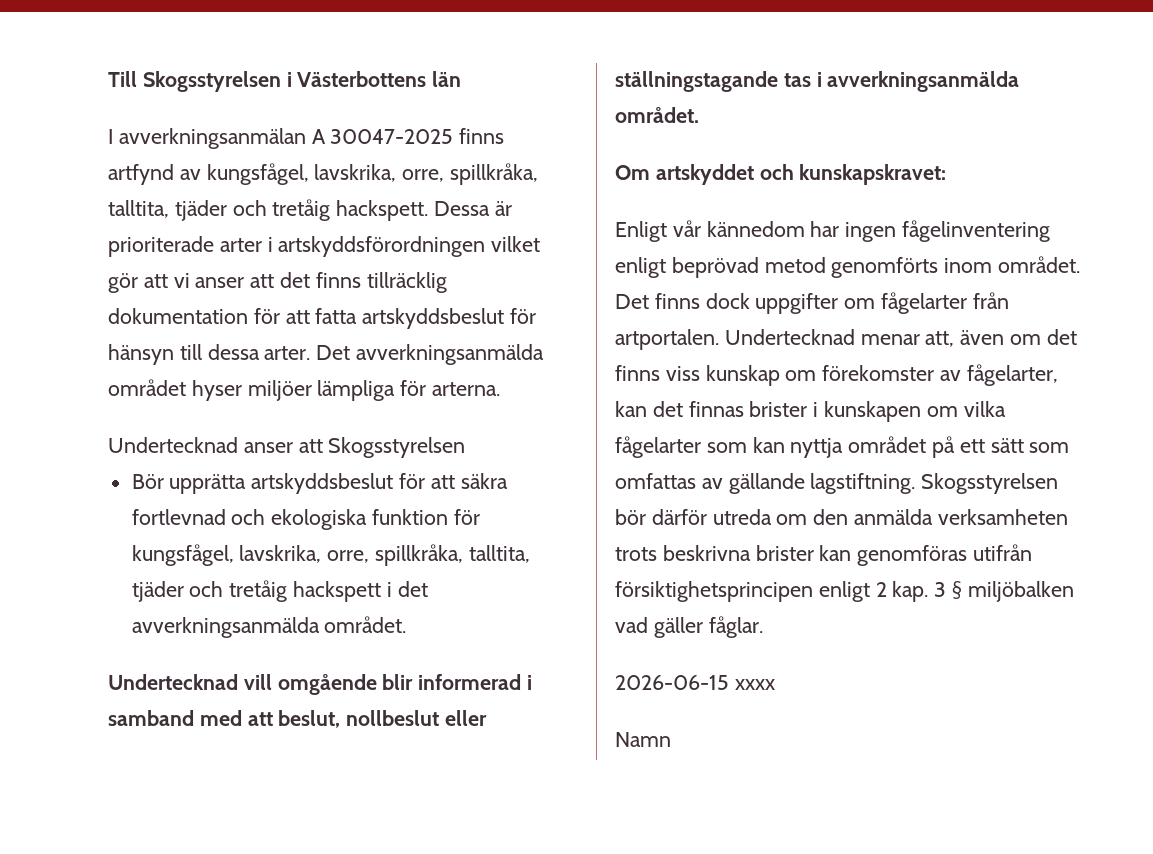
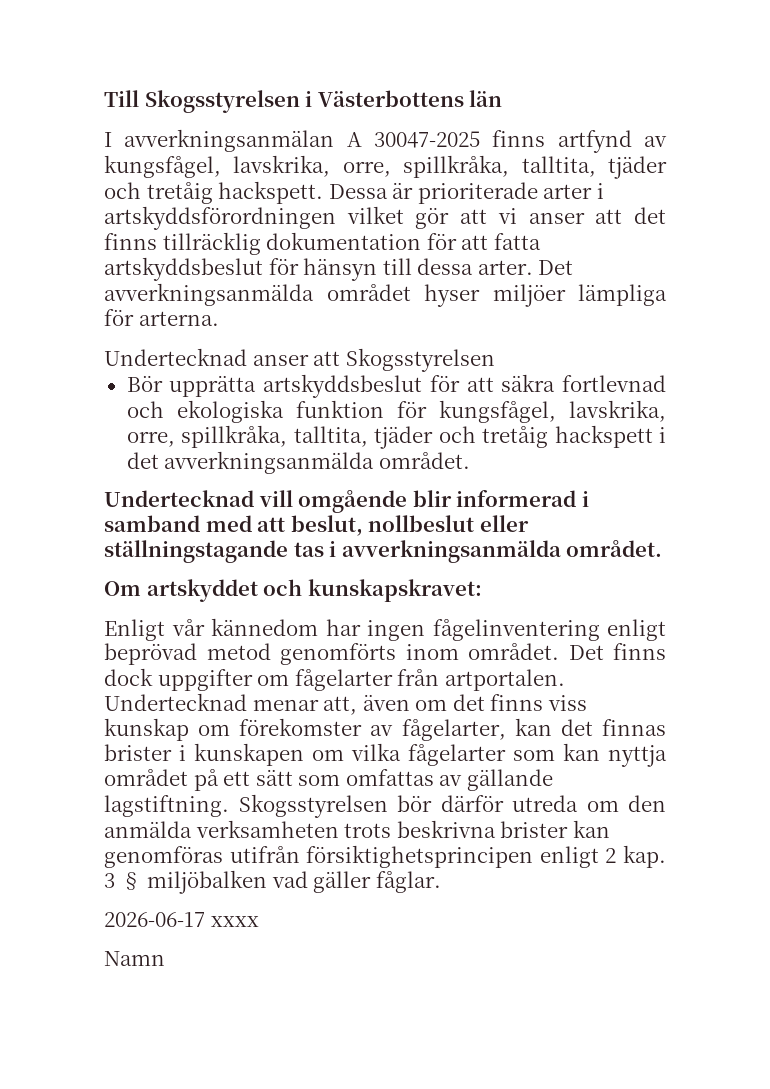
[615,675,729,690] 2026-06-15 -> [104,912,205,927] 2026-06-17

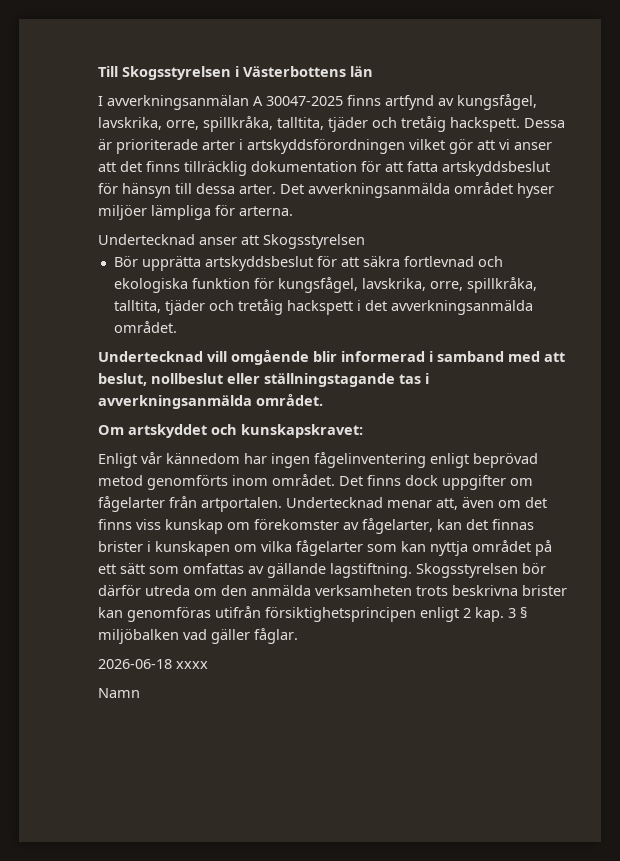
[104,912,205,927] 2026-06-17 -> [98,659,172,669] 2026-06-18

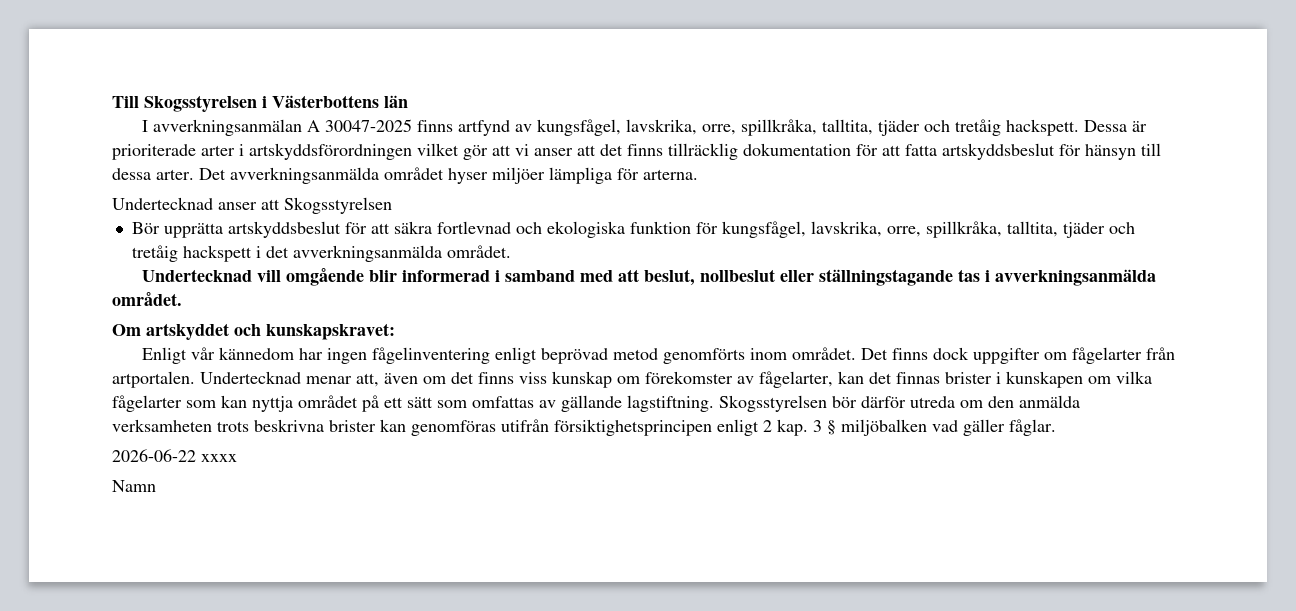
[98,659,172,669] 2026-06-18 -> [112,449,196,462] 2026-06-22

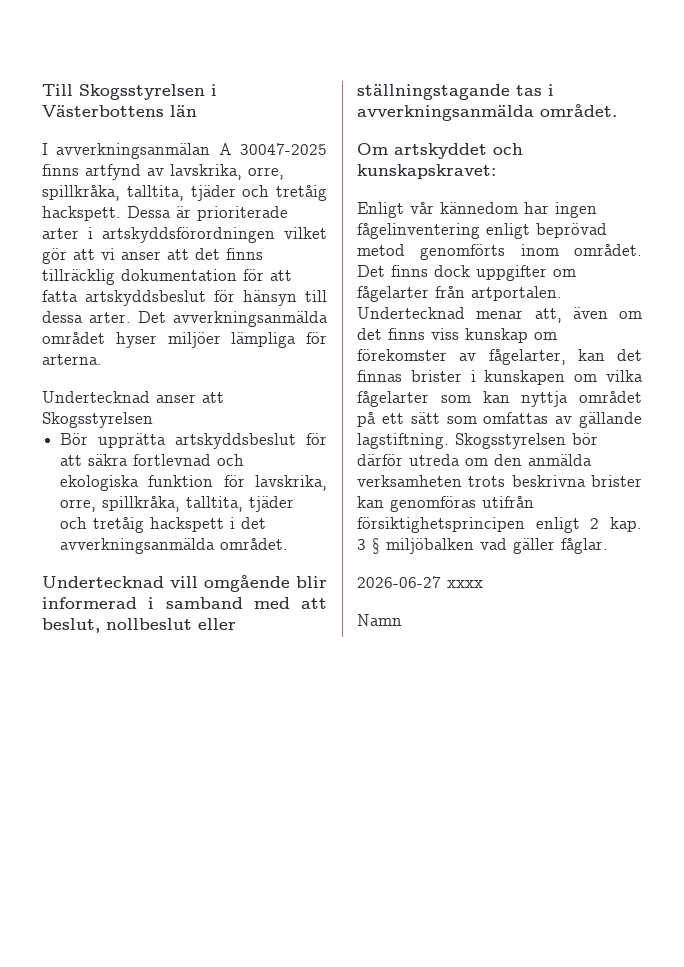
[537,119,622,136] kungsfågel, -> (164, 172) none
[721,221,806,238] kungsfågel, -> (245, 481) none
[112,449,196,462] 2026-06-22 -> [357,576,441,588] 2026-06-27

